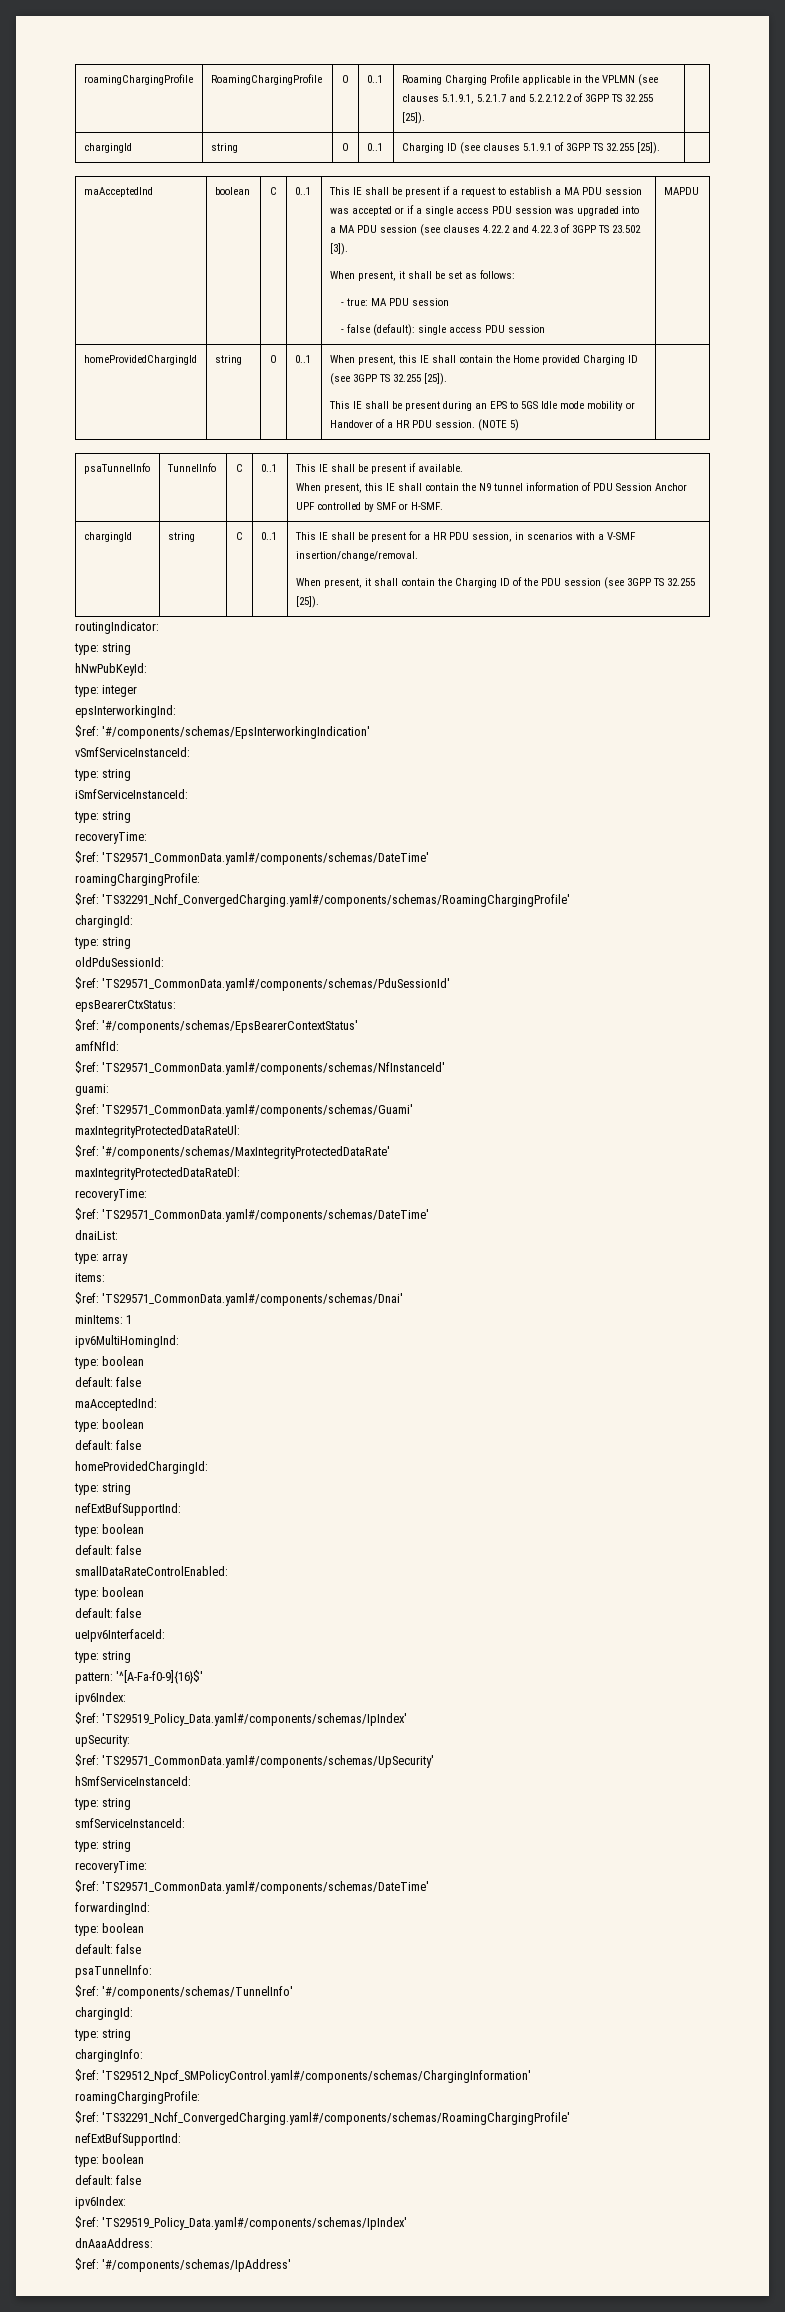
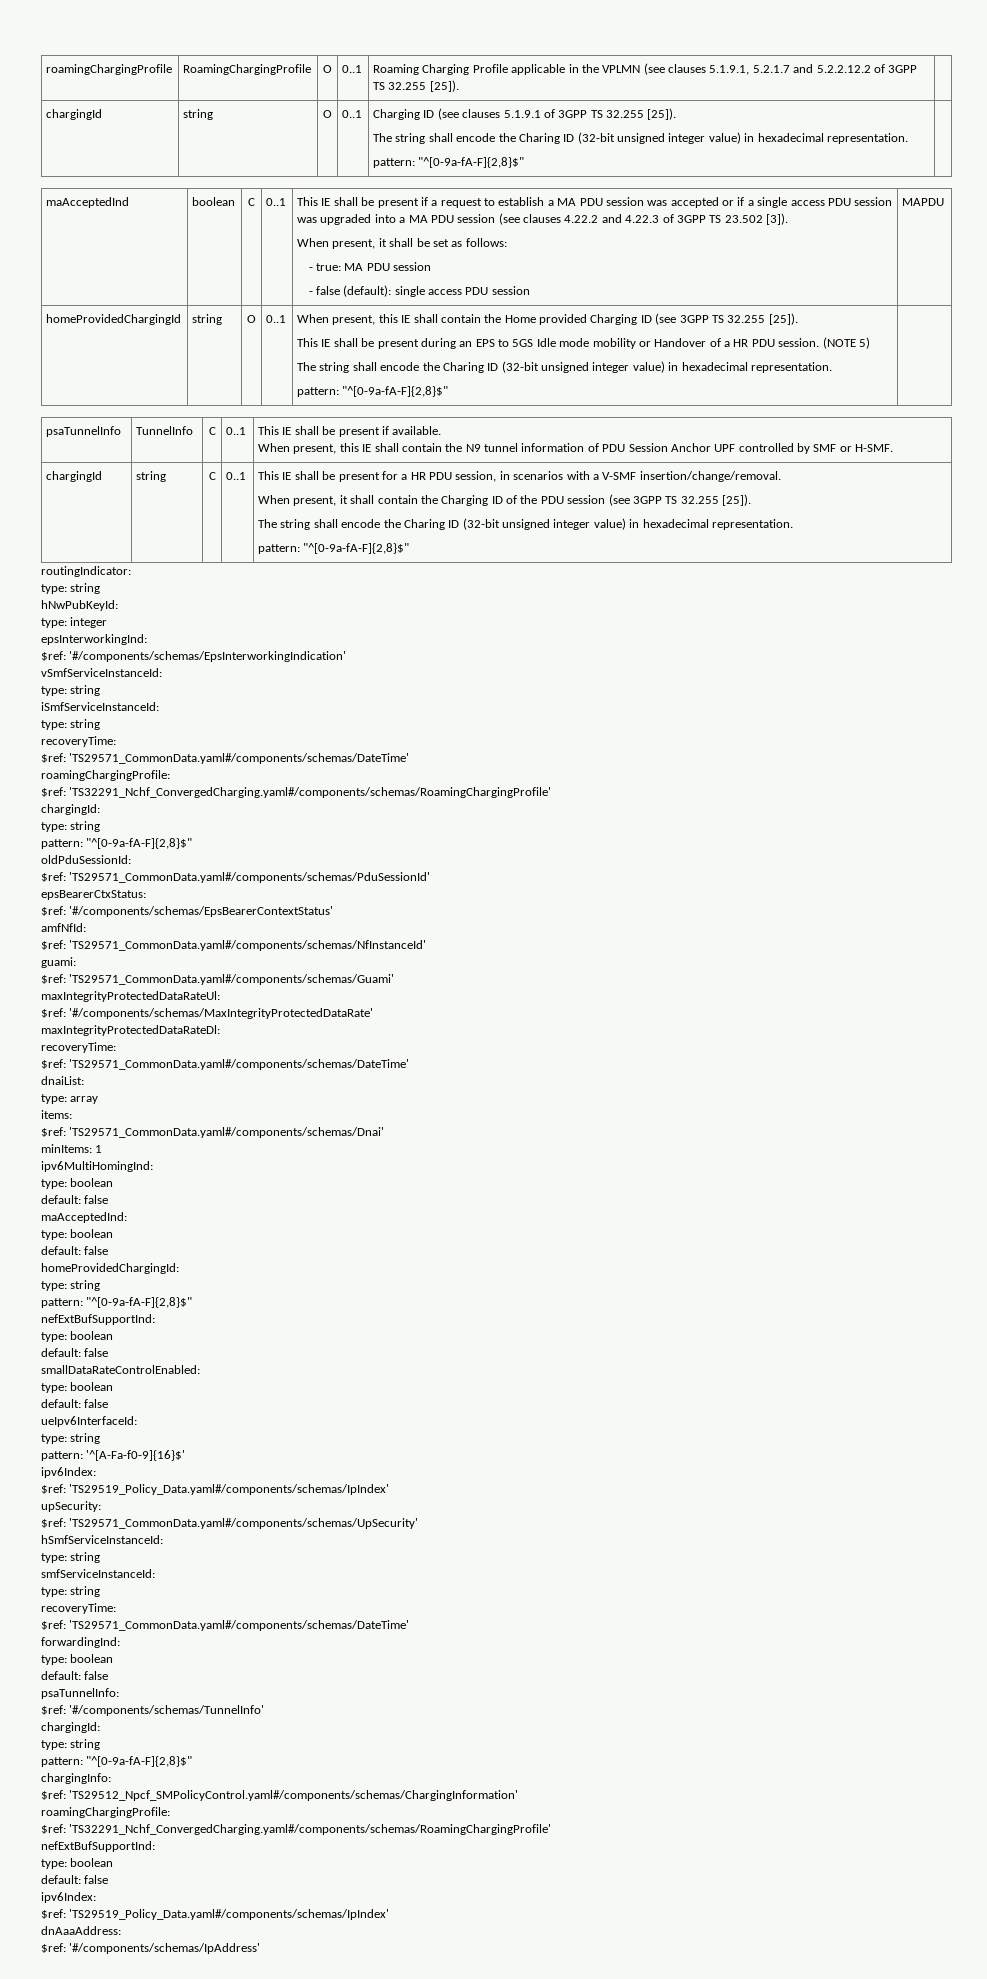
(660, 148) none -> [373,132,908,144] [373,157,525,168] // The string shall encode the Charing ID (32-bit unsigned integer value) in hexadecimal representation. // pattern: "^[0-9a-fA-F]{2,8}$"
(519, 425) none -> [297,361,832,373] [297,386,449,397] // The string shall encode the Charing ID (32-bit unsigned integer value) in hexadecimal representation. // pattern: "^[0-9a-fA-F]{2,8}$"
(319, 602) none -> [258,518,793,530] [258,543,410,554] // The string shall encode the Charing ID (32-bit unsigned integer value) in hexadecimal representation. // pattern: "^[0-9a-fA-F]{2,8}$"
(132, 943) none -> [41,838,193,849] // pattern: "^[0-9a-fA-F]{2,8}$"
(132, 1489) none -> [41,1297,193,1308] // pattern: "^[0-9a-fA-F]{2,8}$"
(132, 2035) none -> [41,1756,193,1767] // pattern: "^[0-9a-fA-F]{2,8}$"

